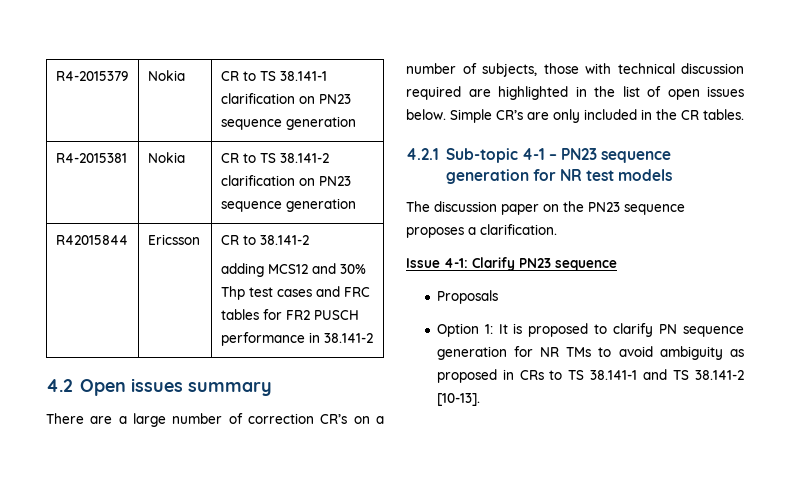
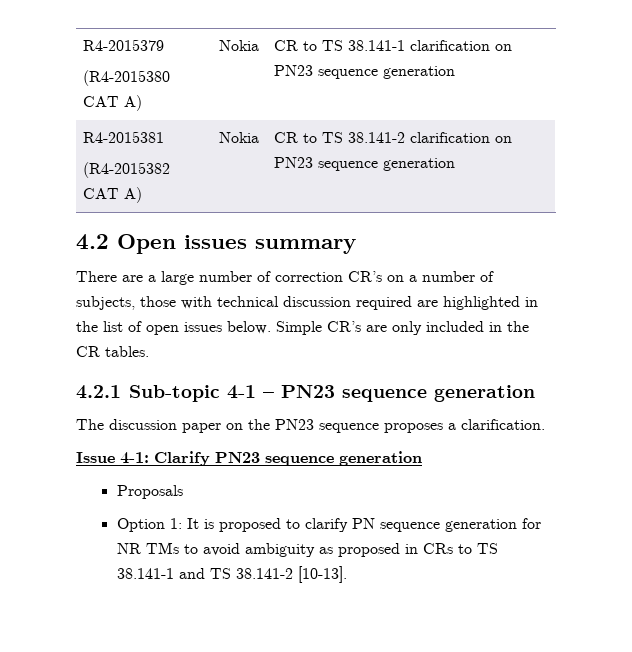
(128, 76) none -> [83,70,171,86] [83,95,143,111] // (R4-2015380 CAT A)
(127, 158) none -> [83,162,171,178] [83,187,143,203] // (R4-2015382 CAT A)
[55,235,128,245] [147,234,200,245] [220,235,309,245] [220,263,366,277] [220,286,370,300] [220,309,359,320] [220,332,373,346] // R42015844 | Ericsson | CR to 38.141-2 // adding MCS12 and 30% Thp test cases and FRC tables for FR2 PUSCH performance in 38.141-2 -> (456, 164) none
[532,169,673,181] for NR test models -> (535, 393) none
(617, 265) none -> [339,451,422,466] generation

